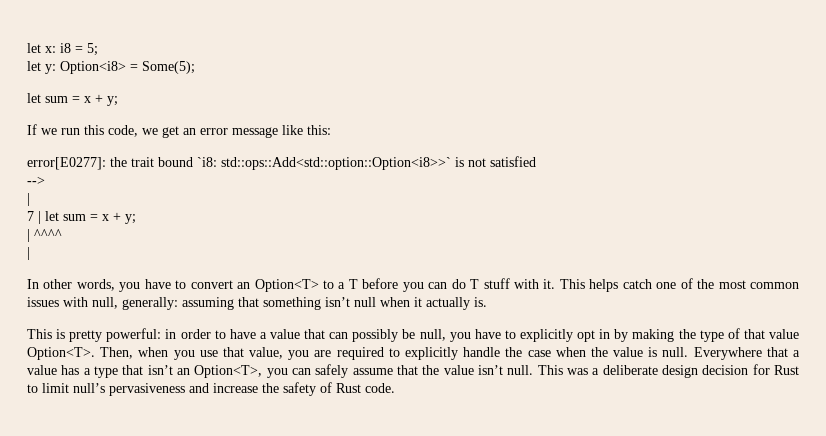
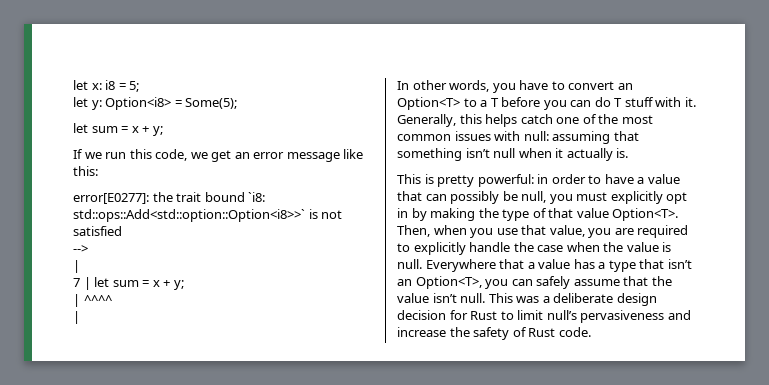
[559,279,585,289] This -> [397,114,482,127] Generally, this
[92,297,178,310] null, generally: -> [523,131,549,141] null:
[474,329,516,339] have to -> [576,192,608,201] must

